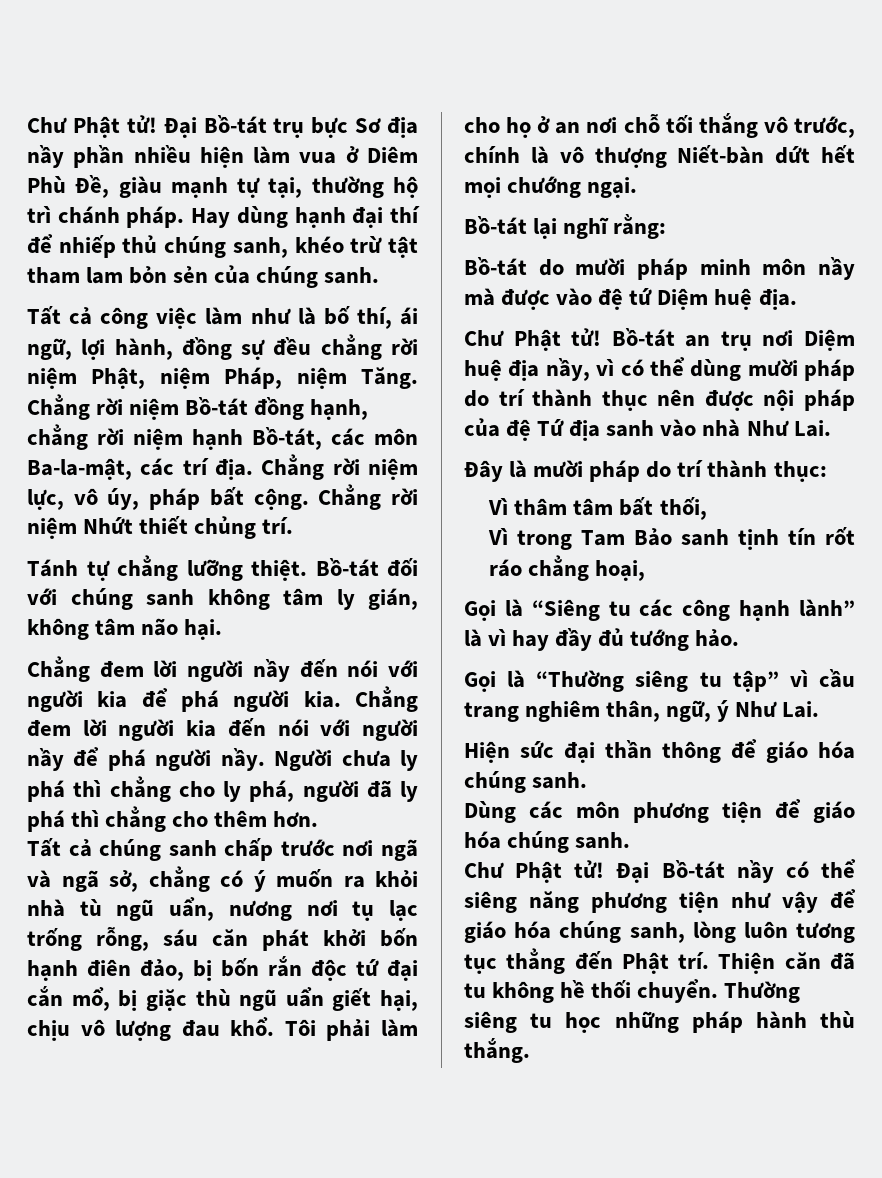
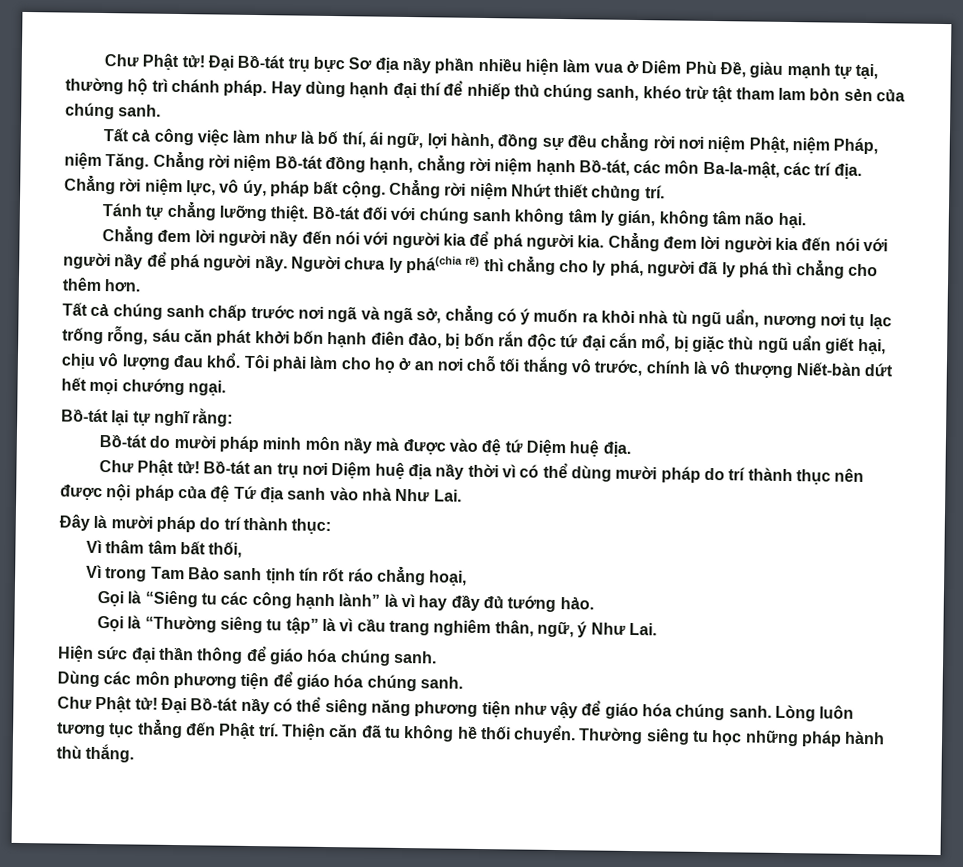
(418, 346) none -> [677,136,704,149] nơi
[27,780,65,802] phá -> [405,255,481,274] phá(chia rẽ)
(558, 228) none -> [132,411,151,426] tự
[545,358,590,381] nầy, -> [435,463,499,480] nầy thời
(779, 681) none -> [322,617,337,632] là
[629,921,736,943] sanh, lòng -> [728,704,817,722] sanh. Lòng

